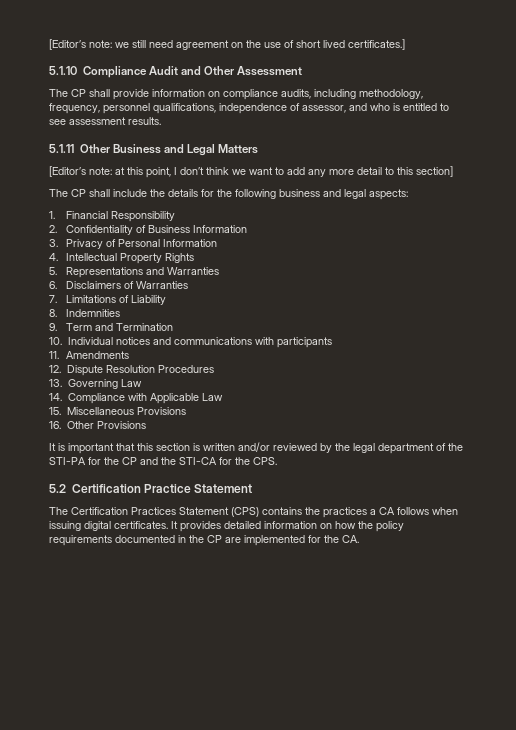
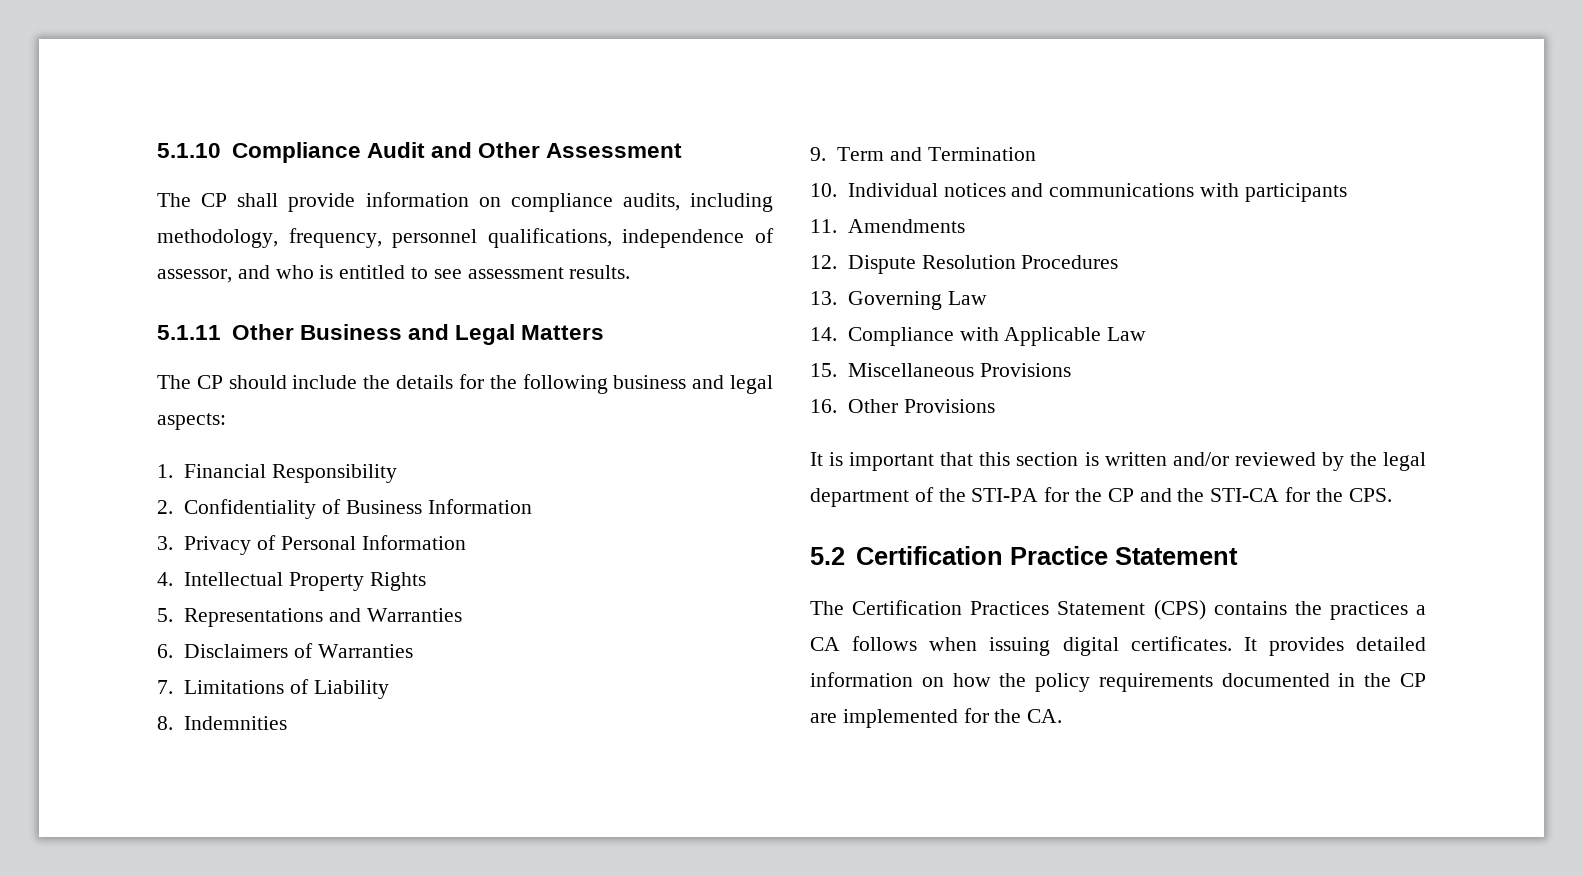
[49,39,405,50] [Editor’s note: we still need agreement on the use of short lived certificates.] // -> (157, 150) none
[49,166,453,178] [49,189,110,197] // [Editor’s note: at this point, I don’t think we want to add any more detail to this section] // The CP shall -> [157,375,287,389] // The CP should

